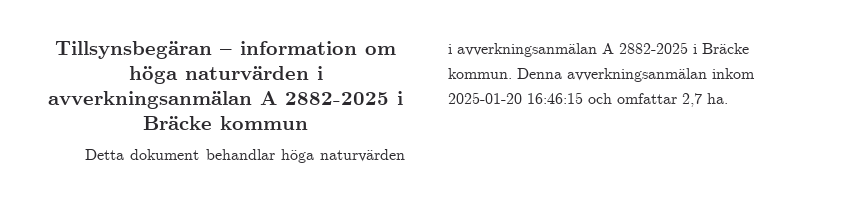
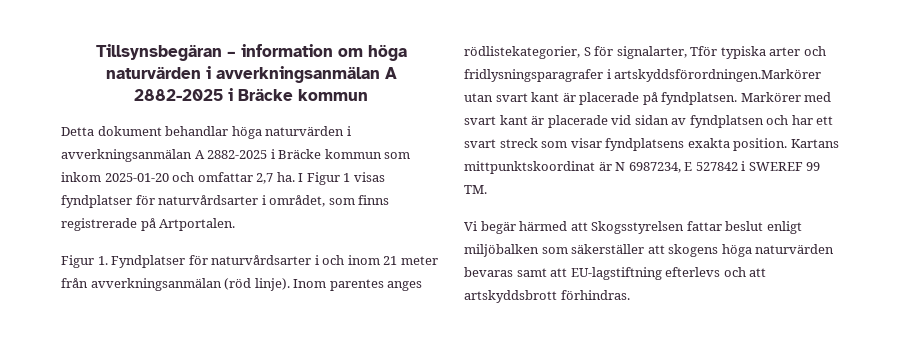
[448,68,707,82] kommun. Denna avverkningsanmälan -> [324,149,411,159] kommun som
[527,92,583,104] 16:46:15 -> (169, 177) none
(728, 98) none -> [298,172,385,185] [61,195,390,208] [61,218,236,231] [61,255,438,268] [61,278,423,291] [464,46,826,59] [464,69,822,82] [464,92,832,105] [464,115,834,128] [464,138,839,151] [464,161,821,174] [464,185,487,194] [464,221,802,234] [464,244,835,257] [464,267,767,280] [464,290,630,303] I Figur 1 visas fyndplatser för naturvårdsarter i området, som finns registrerade på Artportalen. // Figur 1. Fyndplatser för naturvårdsarter i och inom 21 meter från avverkningsanmälan (röd linje). Inom parentes anges rödlistekategorier, S för signalarter, Tför typiska arter och fridlysningsparagrafer i artskyddsförordningen.Markörer utan svart kant är placerade på fyndplatsen. Markörer med svart kant är placerade vid sidan av fyndplatsen och har ett svart streck som visar fyndplatsens exakta position. Kartans mittpunktskoordinat är N 6987234, E 527842 i SWEREF 99 TM. // Vi begär härmed att Skogsstyrelsen fattar beslut enligt miljöbalken som säkerställer att skogens höga naturvärden bevaras samt att EU-lagstiftning efterlevs och att artskyddsbrott förhindras.

